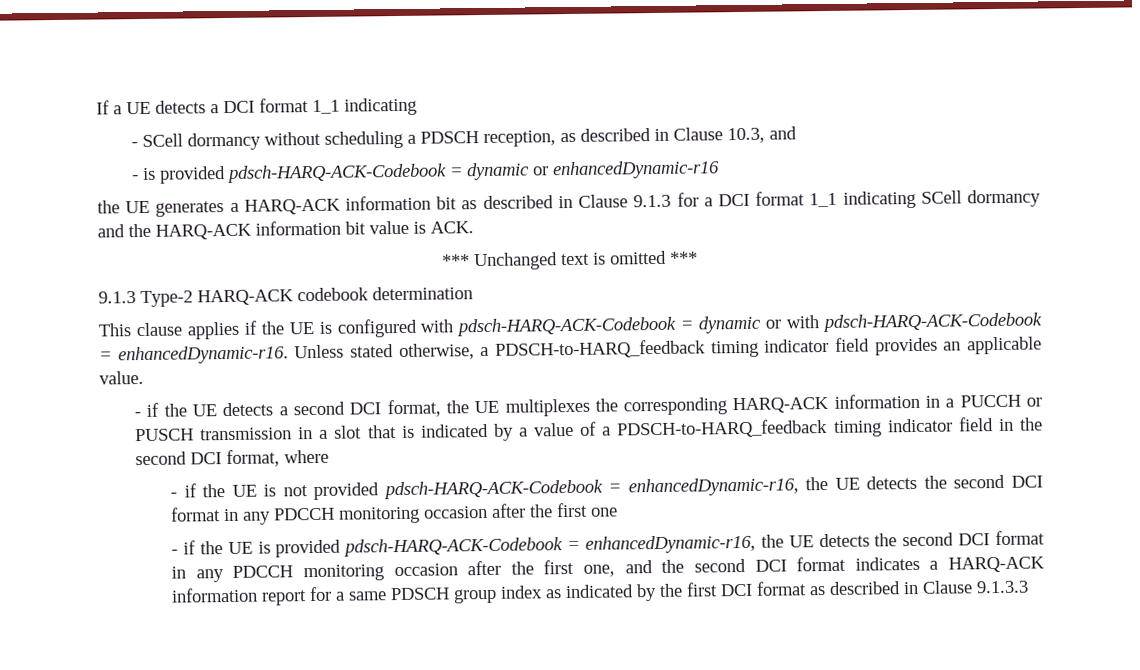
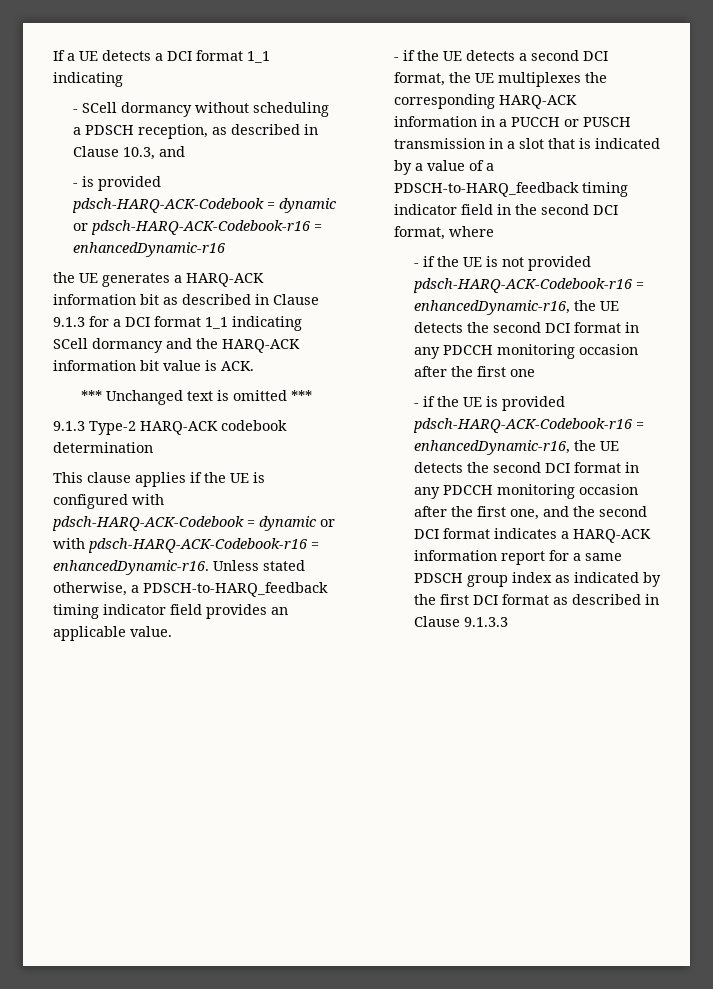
(550, 171) none -> [90,220,322,235] pdsch-HARQ-ACK-Codebook-r16 =
[822,312,1042,333] pdsch-HARQ-ACK-Codebook -> [88,538,308,553] pdsch-HARQ-ACK-Codebook-r16
[382,479,603,500] pdsch-HARQ-ACK-Codebook -> [412,278,633,293] pdsch-HARQ-ACK-Codebook-r16
[343,537,564,557] pdsch-HARQ-ACK-Codebook -> [412,418,633,433] pdsch-HARQ-ACK-Codebook-r16

